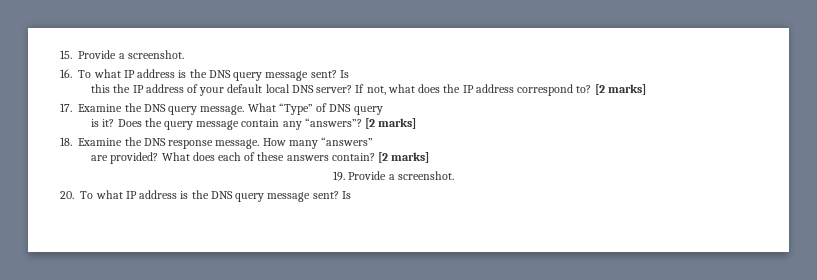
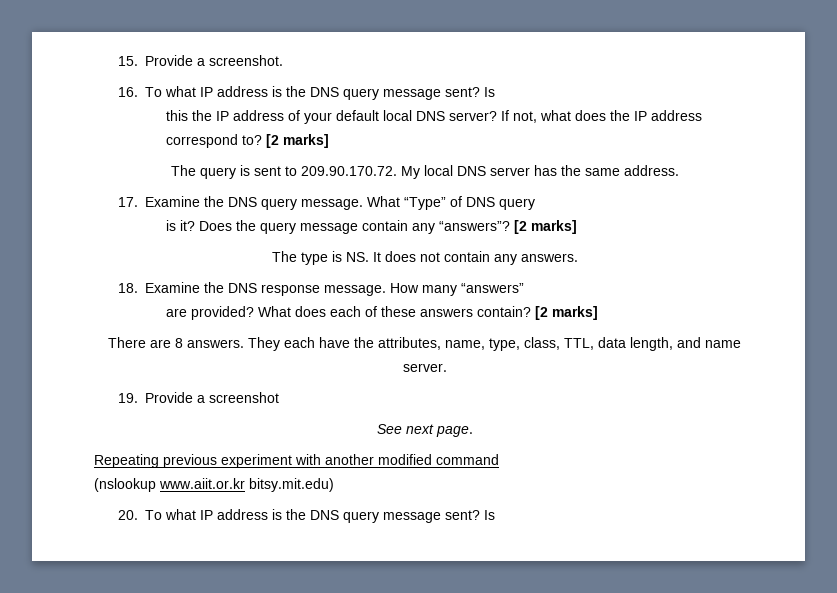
(646, 89) none -> [170,165,679,179] // The query is sent to 209.90.170.72. My local DNS server has the same address.
(417, 123) none -> [271,251,578,265] // The type is NS. It does not contain any answers.
[333,171,454,181] 19. Provide a screenshot. -> [108,337,741,351] [402,363,447,372] [118,392,280,403] [376,424,473,437] [94,454,499,468] [94,478,334,492] There are 8 answers. They each have the attributes, name, type, class, TTL, data length, and name server. // 19. Provide a screenshot // See next page. // Repeating previous experiment with another modified command // (nslookup www.aiit.or.kr bitsy.mit.edu)

